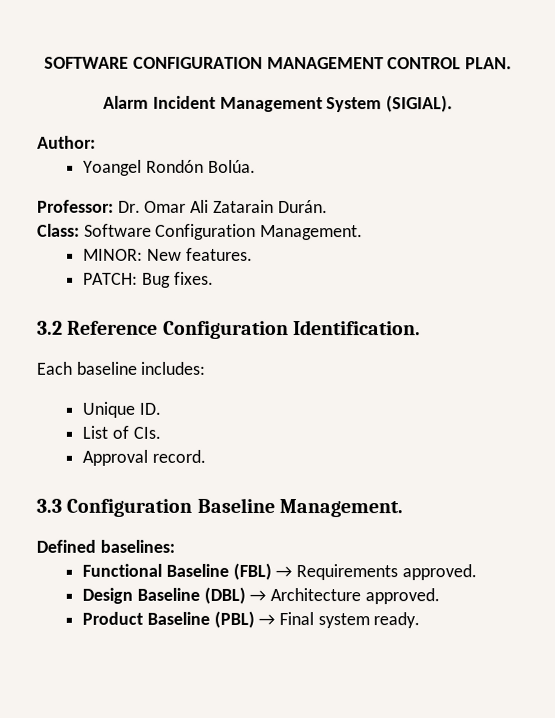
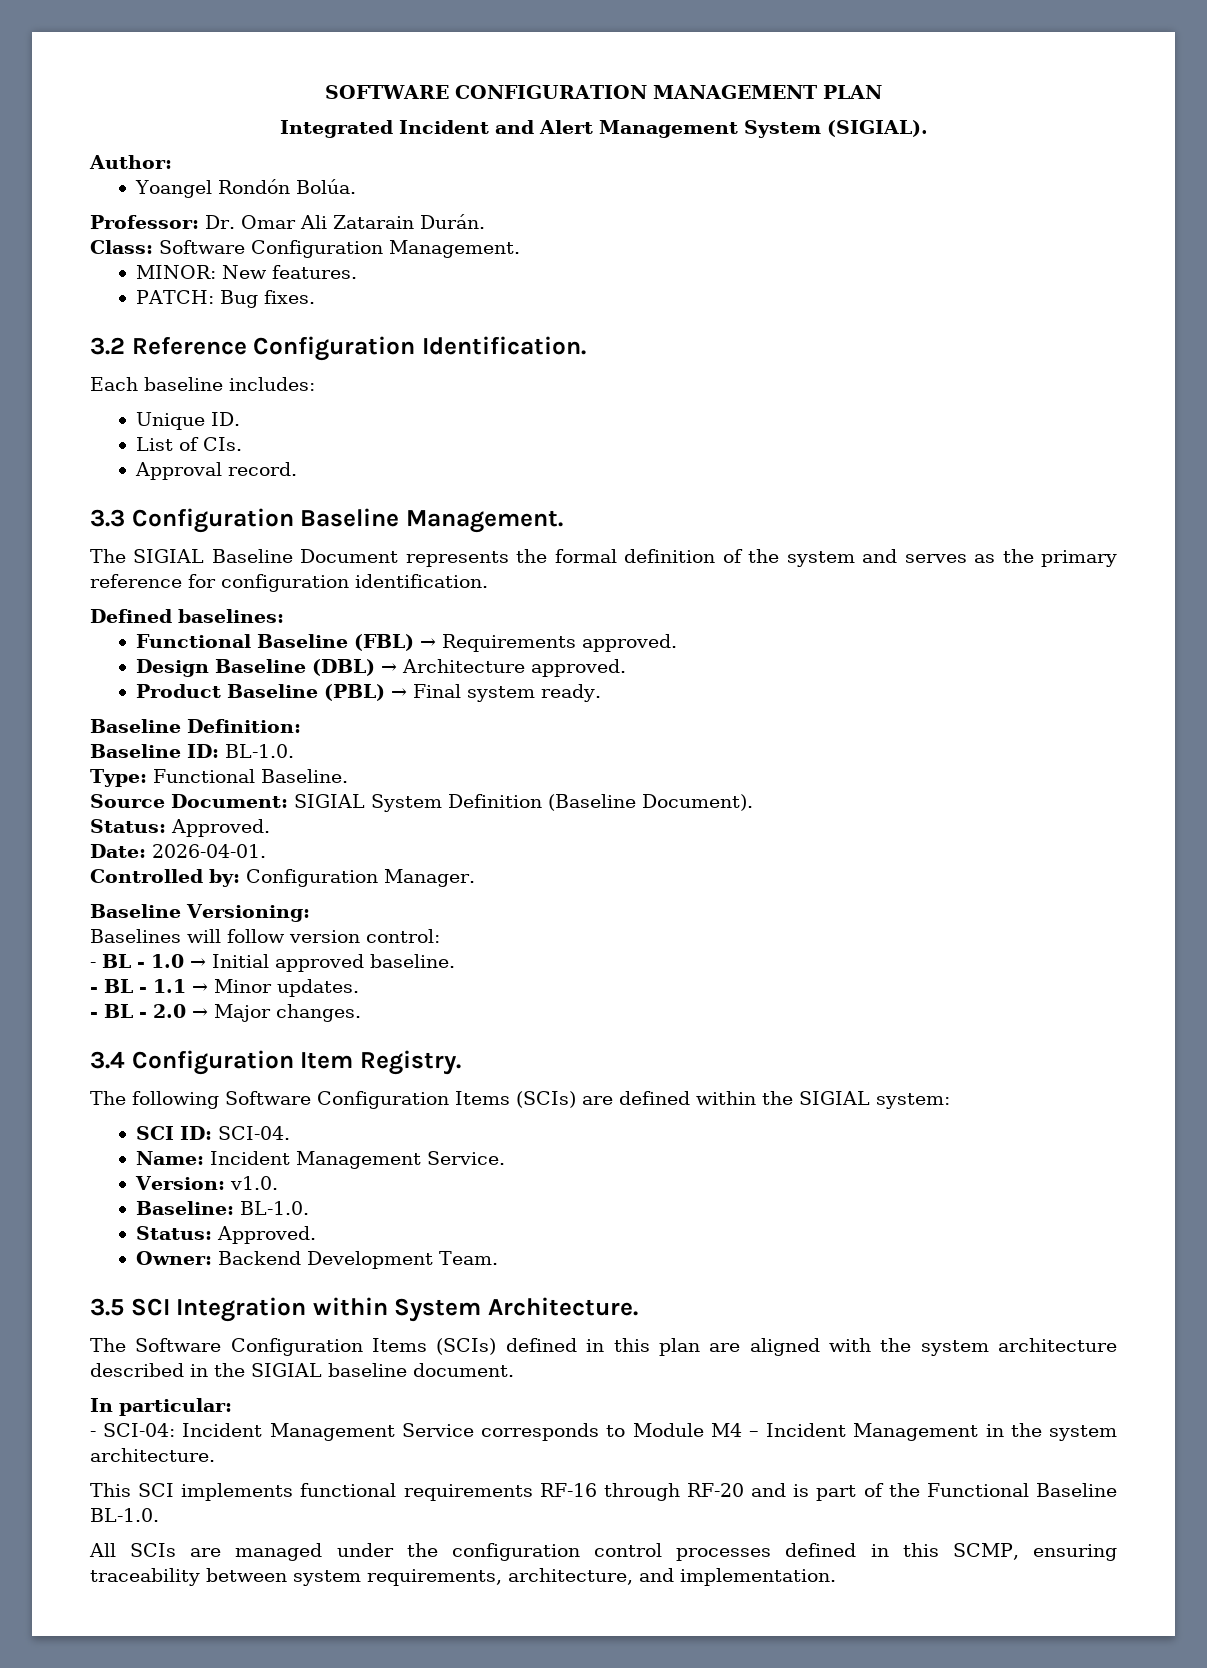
[387,57,512,70] [103,95,216,109] CONTROL PLAN. // Alarm Incident -> [822,85,882,99] [279,120,593,138] PLAN // Integrated Incident and Alert
(403, 508) none -> [90,549,1118,567] [90,574,488,592] // The SIGIAL Baseline Document represents the formal definition of the system and serves as the primary reference for configuration identification.
(421, 620) none -> [90,719,301,733] [90,744,294,758] [90,769,348,787] [90,794,753,812] [90,819,270,837] [90,844,266,858] [90,869,475,887] [90,904,310,922] [90,929,440,943] [90,954,455,972] [90,979,359,997] [90,1004,361,1022] [90,1050,461,1075] [90,1091,950,1109] [136,1126,291,1140] [136,1151,506,1169] [135,1176,279,1190] [136,1201,310,1215] [136,1226,317,1244] [136,1251,499,1269] [90,1297,639,1322] [90,1338,1118,1356] [90,1363,514,1377] [90,1398,232,1416] [90,1423,1117,1441] [90,1448,215,1462] [90,1483,1118,1501] [90,1508,159,1522] [89,1543,1117,1561] [90,1568,836,1586] // Baseline Definition: // Baseline ID: BL-1.0. // Type: Functional Baseline. // Source Document: SIGIAL System Definition (Baseline Document). // Status: Approved. // Date: 2026-04-01. // Controlled by: Configuration Manager. // Baseline Versioning: // Baselines will follow version control: // - BL - 1.0 → Initial approved baseline. // - BL - 1.1 → Minor updates. // - BL - 2.0 → Major changes. // 3.4 Configuration Item Registry. // The following Software Configuration Items (SCIs) are defined within the SIGIAL system: // SCI ID: SCI-04. // Name: Incident Management Service. // Version: v1.0. // Baseline: BL-1.0. // Status: Approved. // Owner: Backend Development Team. // 3.5 SCI Integration within System Architecture. // The Software Configuration Items (SCIs) defined in this plan are aligned with the system architecture described in the SIGIAL baseline document. // In particular: // - SCI-04: Incident Management Service corresponds to Module M4 – Incident Management in the system architecture. // This SCI implements functional requirements RF-16 through RF-20 and is part of the Functional Baseline BL-1.0. // All SCIs are managed under the configuration control processes defined in this SCMP, ensuring traceability between system requirements, architecture, and implementation.

